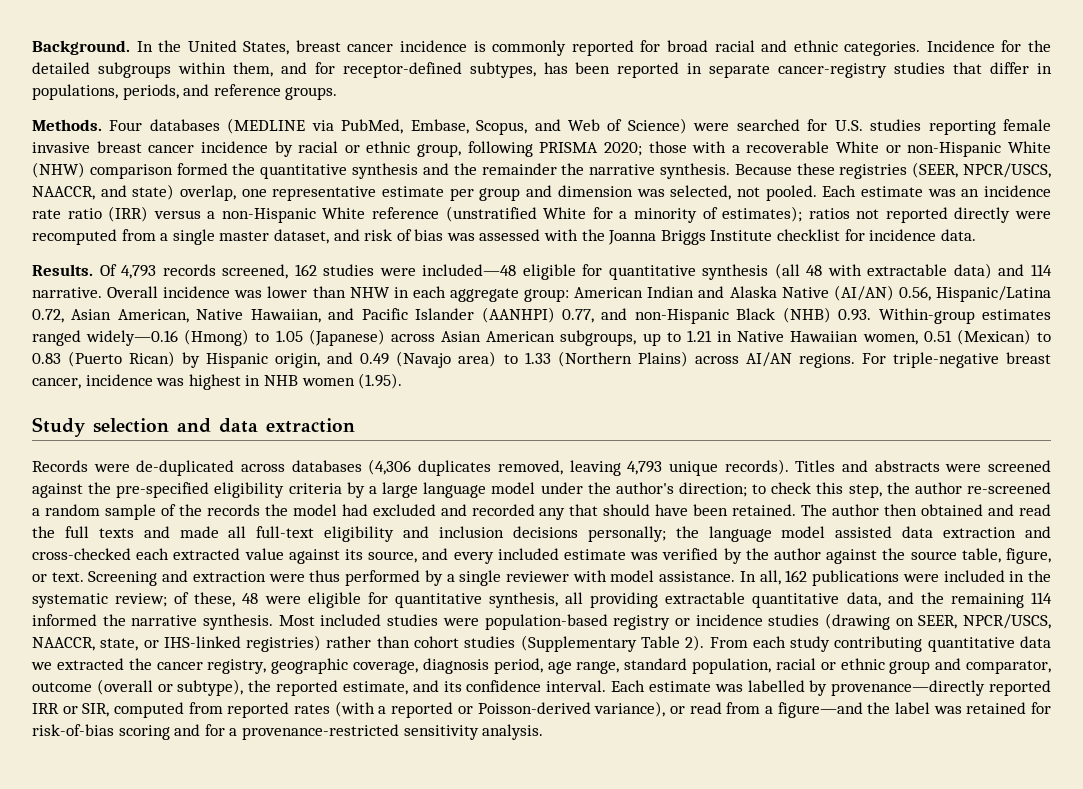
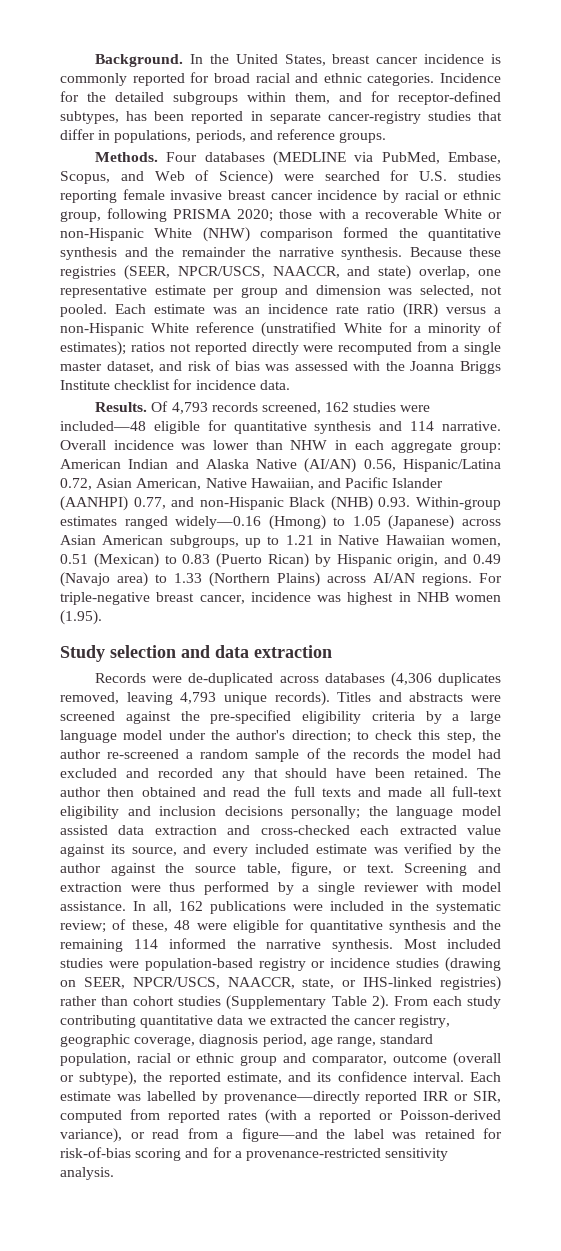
[774,263,992,279] (all 48 with extractable data) -> (372, 427) none
[488,592,881,608] synthesis, all providing extractable quantitative data, -> [389,920,447,933] synthesis

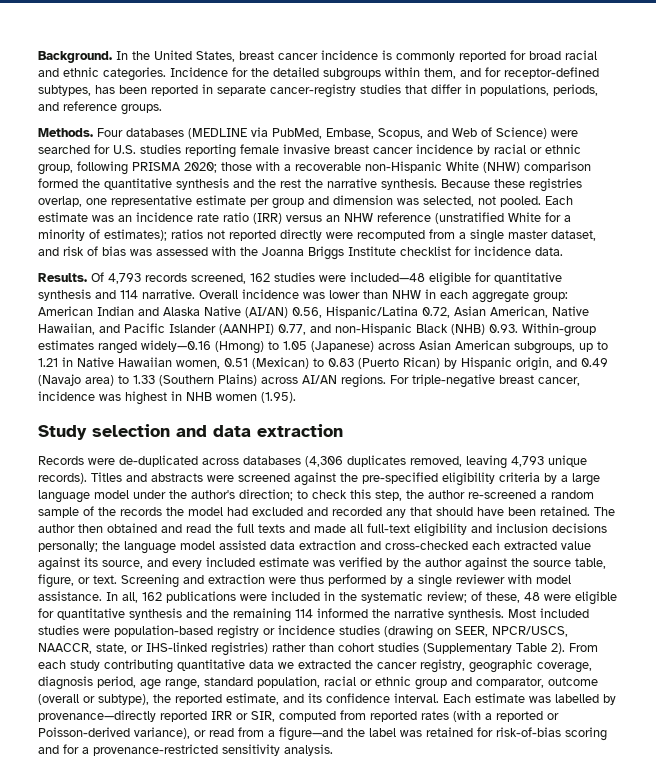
[443,209,502,219] White or -> (361, 166) none
[181,247,246,257] remainder -> [280,179,301,188] rest
[123,265,412,280] (SEER, NPCR/USCS, NAACCR, and state) -> (582, 185) none
[494,307,501,314] [60,323,190,336] a non-Hispanic White -> [326,213,373,222] an NHW
[209,572,270,587] (Northern -> [159,375,214,386] (Southern

